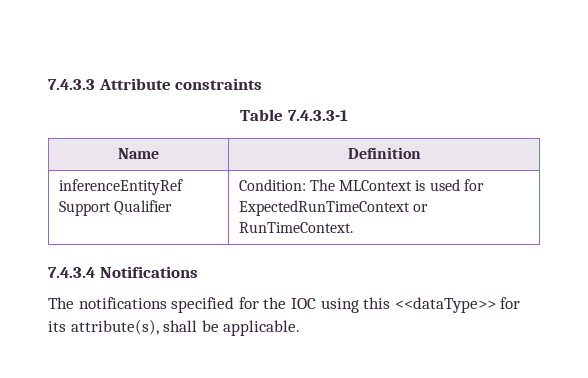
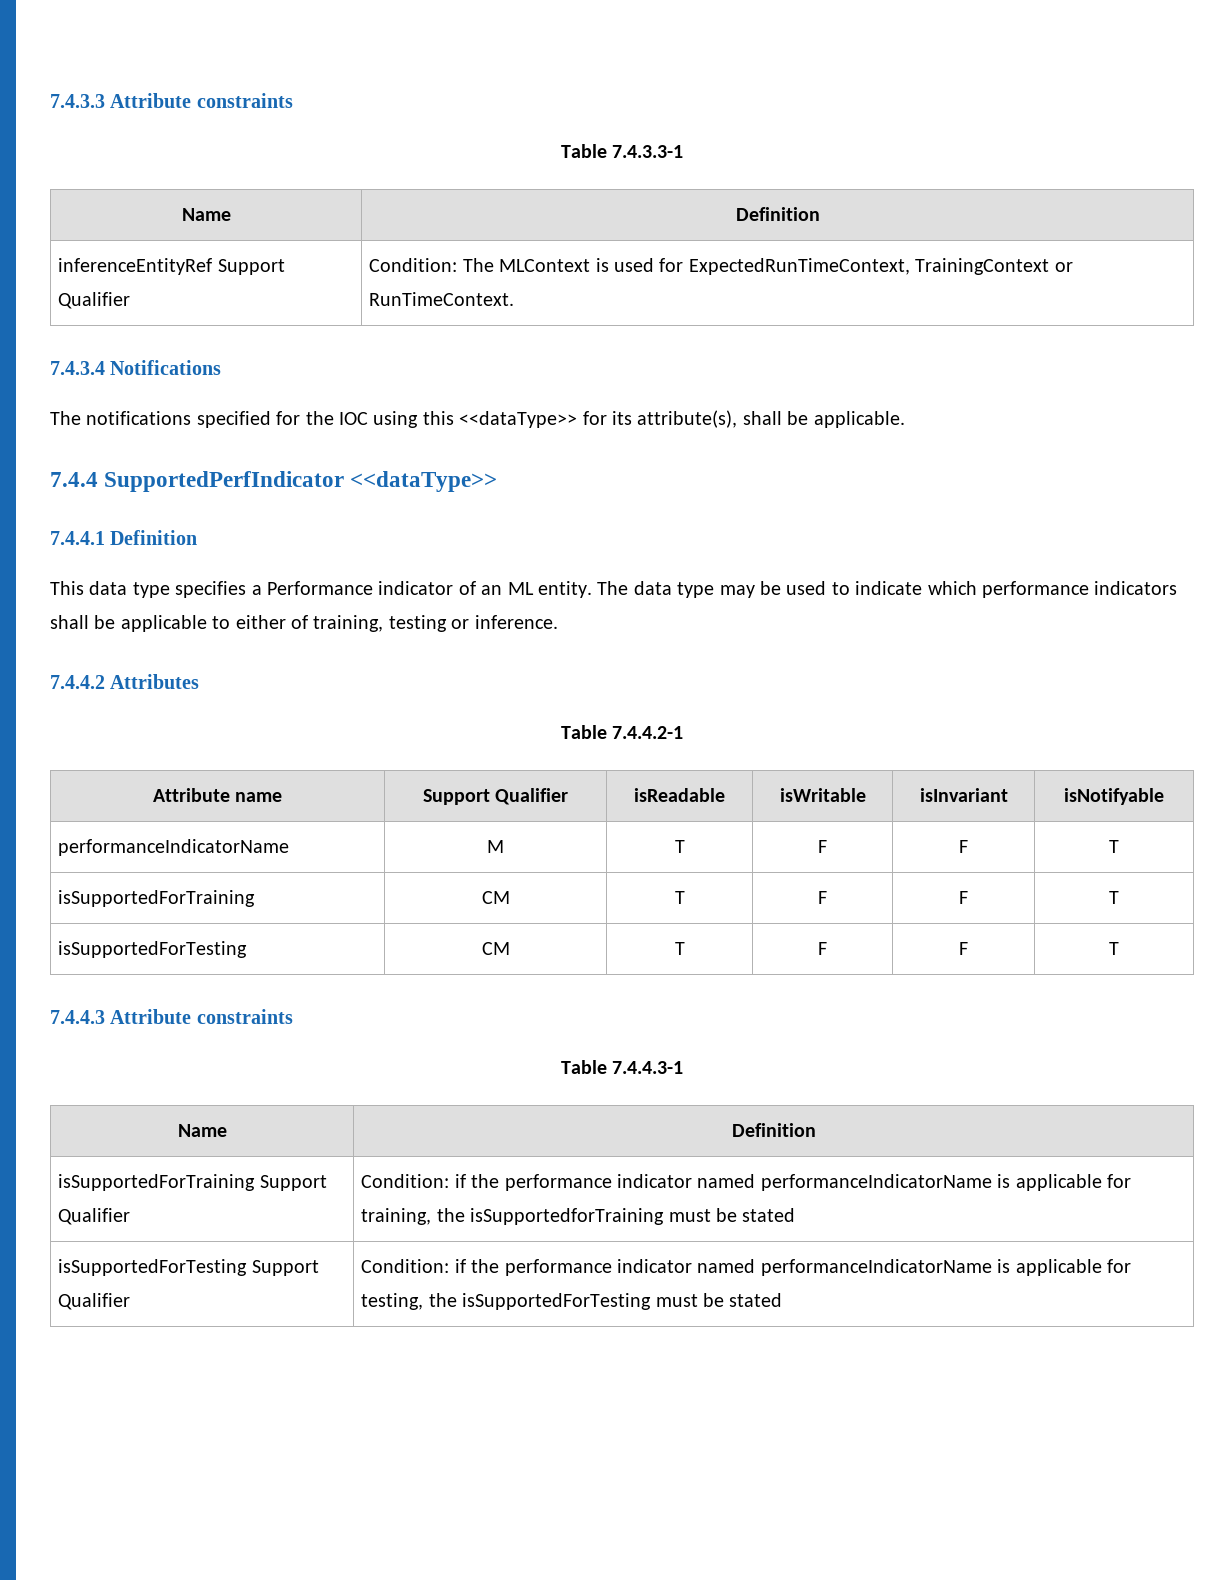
[238,200,410,216] ExpectedRunTimeContext -> [688,258,1050,275] ExpectedRunTimeContext, TrainingContext
(301, 328) none -> [50,471,498,492] [50,530,198,545] [50,581,1178,598] [50,615,558,632] [50,674,200,689] [560,725,684,739] [152,788,283,802] [422,788,569,805] [634,788,725,802] [779,788,866,802] [919,788,1008,802] [1064,788,1164,805] [58,839,290,856] [487,840,505,853] [674,840,685,853] [818,840,827,853] [959,840,968,853] [1109,840,1119,853] [58,890,256,907] [481,891,510,904] [674,891,685,904] [818,891,827,904] [959,891,968,904] [1109,891,1119,904] [58,941,248,958] [481,942,510,955] [674,942,685,955] [818,942,827,955] [959,942,968,955] [1109,942,1119,955] [50,1009,293,1024] [560,1060,684,1074] [177,1124,227,1137] [731,1123,816,1137] [58,1174,327,1191] [58,1208,131,1225] [361,1174,1131,1191] [361,1208,796,1225] [58,1259,319,1276] [58,1293,131,1310] [361,1259,1131,1276] [361,1293,783,1310] // 7.4.4 SupportedPerfIndicator <<dataType>> // 7.4.4.1 Definition // This data type specifies a Performance indicator of an ML entity. The data type may be used to indicate which performance indicators shall be applicable to either of training, testing or inference. // 7.4.4.2 Attributes // Table 7.4.4.2-1 // Attribute name | Support Qualifier | isReadable | isWritable | isInvariant | isNotifyable // performanceIndicatorName | M | T | F | F | T // isSupportedForTraining | CM | T | F | F | T // isSupportedForTesting | CM | T | F | F | T // 7.4.4.3 Attribute constraints // Table 7.4.4.3-1 // Name | Definition // isSupportedForTraining Support Qualifier | Condition: if the performance indicator named performanceIndicatorName is applicable for training, the isSupportedforTraining must be stated // isSupportedForTesting Support Qualifier | Condition: if the performance indicator named performanceIndicatorName is applicable for testing, the isSupportedForTesting must be stated

